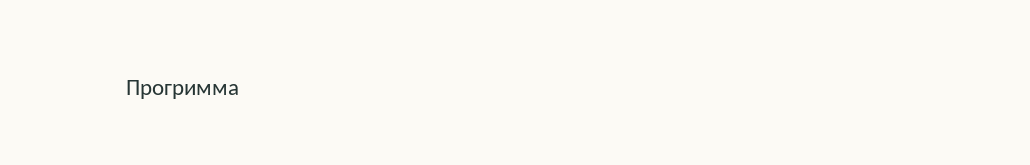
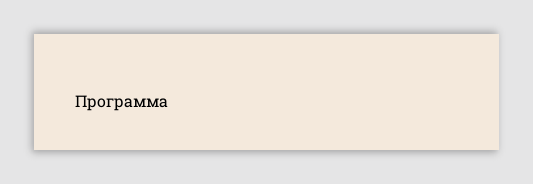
[126,80,239,99] Прогримма -> [75,95,168,111] Программа

